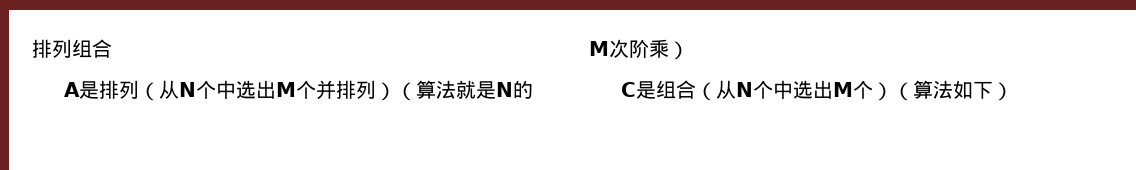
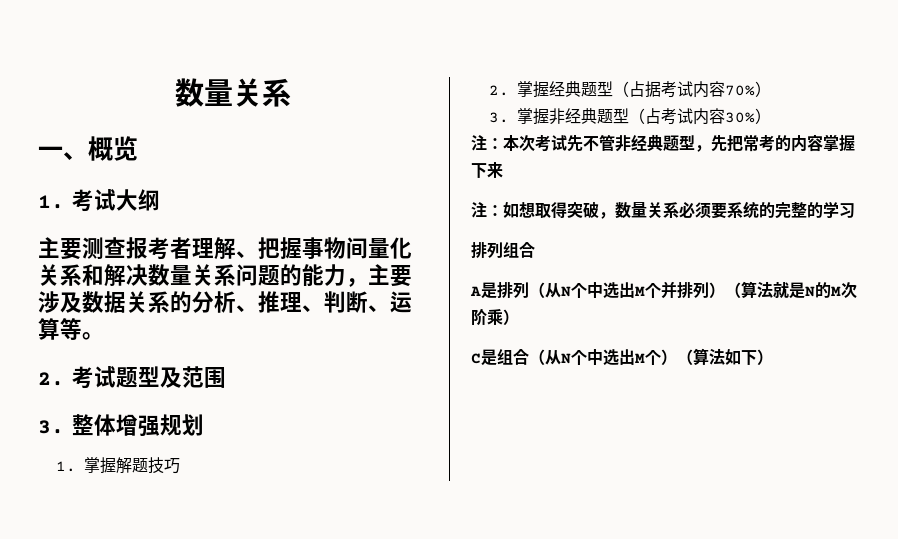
(32, 48) none -> [174,78,291,107] [38,136,138,161] [38,189,160,212] [38,237,412,260] [38,264,412,287] [38,291,412,313] [38,318,104,340] [38,366,226,389] [38,414,204,437] [56,457,181,474] [489,81,772,98] [489,108,772,125] [471,134,855,152] [471,162,503,178] [471,201,855,219] 数量关系 // 一、概览 // 1.考试大纲 // 主要测查报考者理解、把握事物间量化关系和解决数量关系问题的能力，主要涉及数据关系的分析、推理、判断、运算等。 // 2.考试题型及范围 // 3.整体增强规划 // 1.掌握解题技巧 // 2.掌握经典题型（占据考试内容70%） // 3.掌握非经典题型（占考试内容30%） // 注：本次考试先不管非经典题型，先把常考的内容掌握下来 // 注：如想取得突破，数量关系必须要系统的完整的学习 //

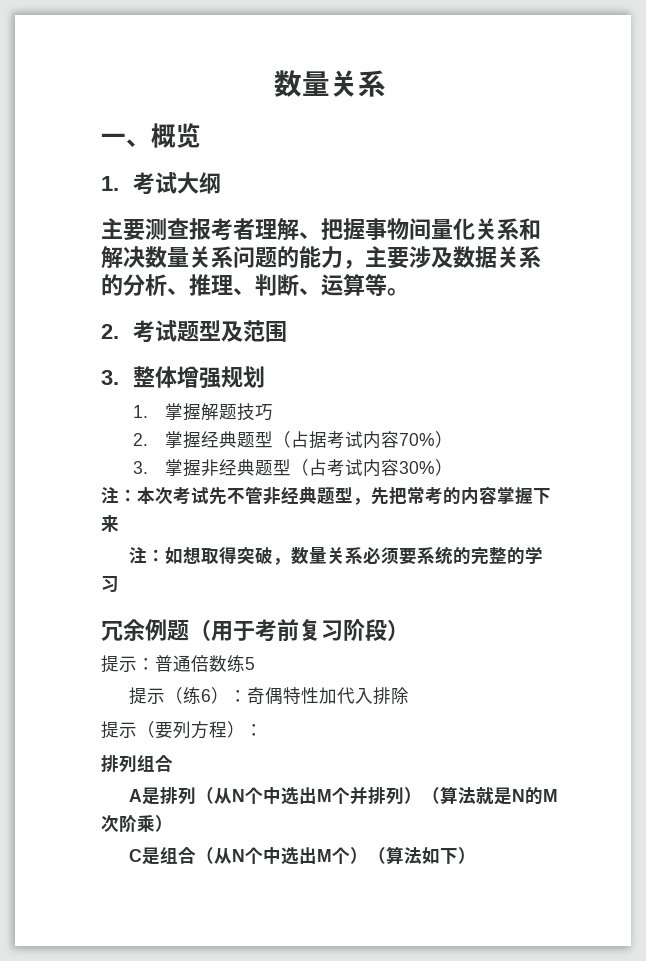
(855, 210) none -> [101,618,409,642] [101,655,255,673] [128,687,409,705] [101,721,263,739] // 冗余例题（用于考前复习阶段） // 提示：普通倍数练5 // 提示（练6）：奇偶特性加代入排除 // 提示（要列方程）：

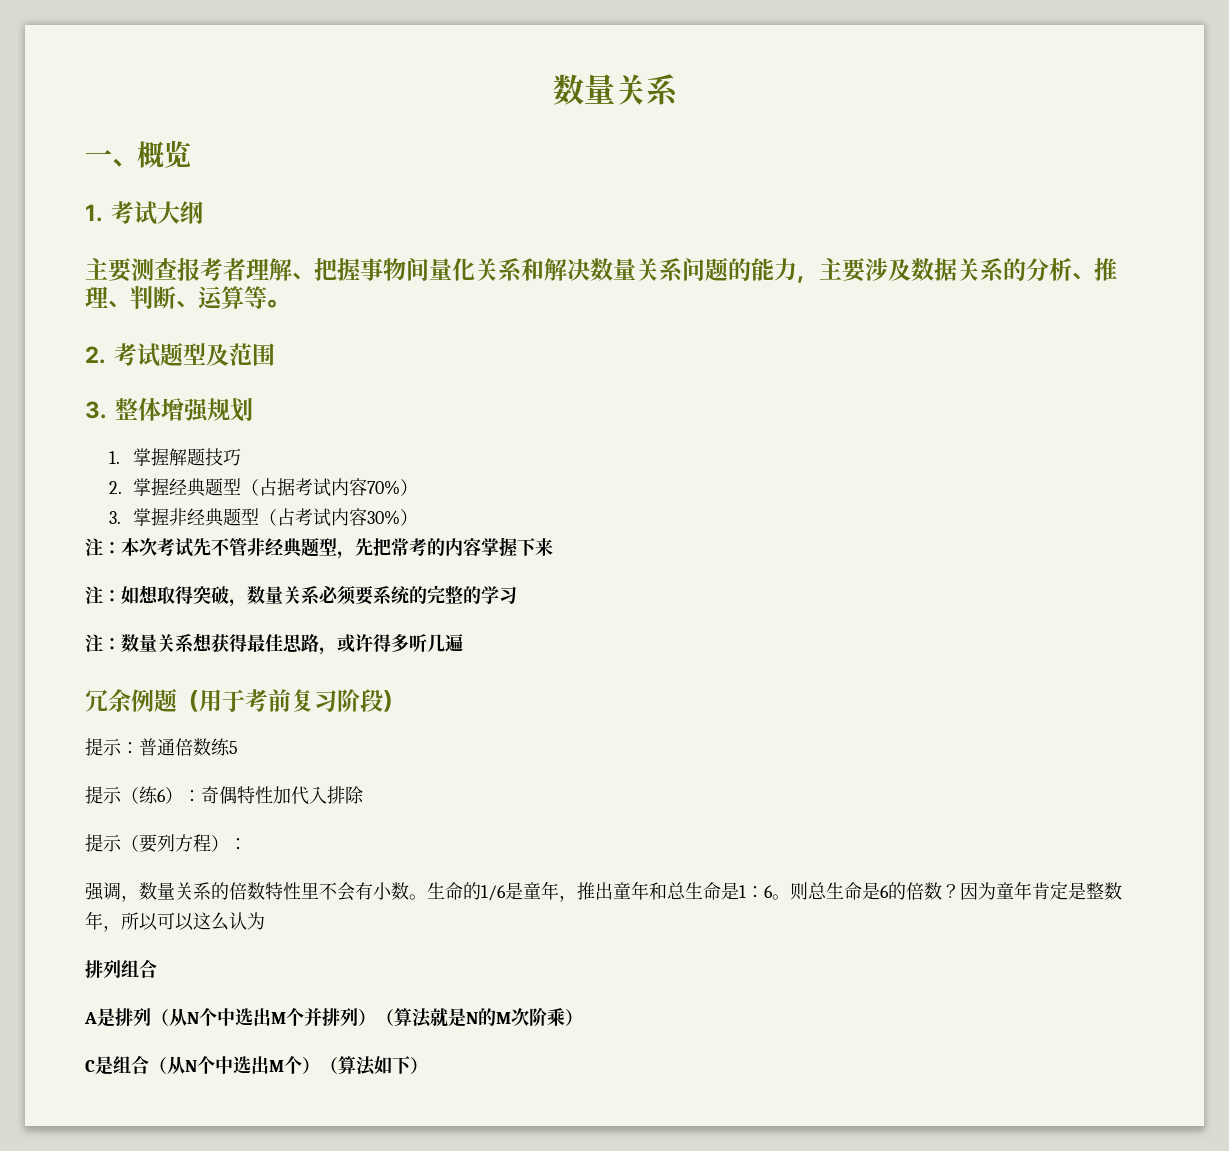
(119, 584) none -> [85,633,463,655] // 注：数量关系想获得最佳思路，或许得多听几遍
(263, 730) none -> [85,881,1122,902] [85,911,265,932] // 强调，数量关系的倍数特性里不会有小数。生命的1/6是童年，推出童年和总生命是1：6。则总生命是6的倍数？因为童年肯定是整数年，所以可以这么认为

